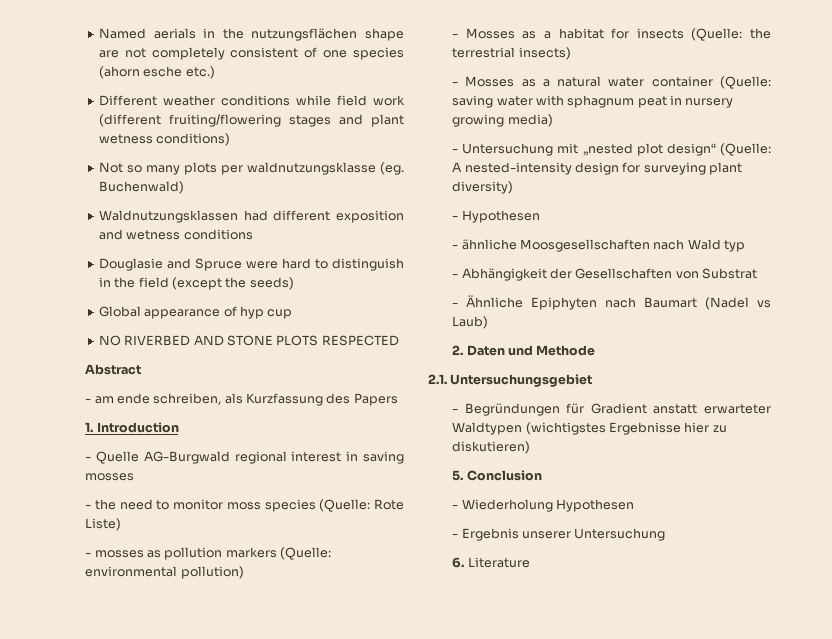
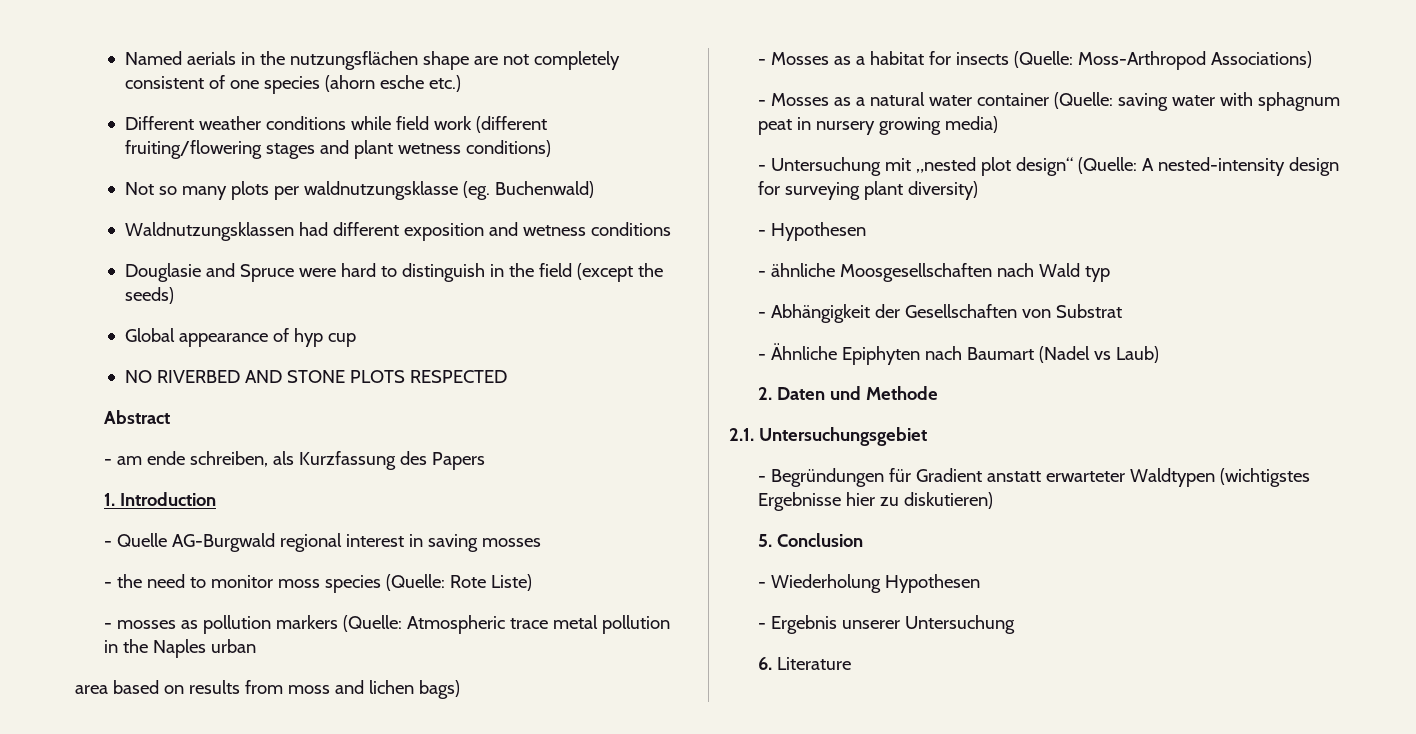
[85,566,244,579] environmental pollution) -> [407,615,671,634] [104,639,257,658] [75,680,460,699] Atmospheric trace metal pollution in the Naples urban // area based on results from moss and lichen bags)
[750,28,771,39] [452,47,571,60] the terrestrial insects) -> [1078,51,1313,70] Moss-Arthropod Associations)

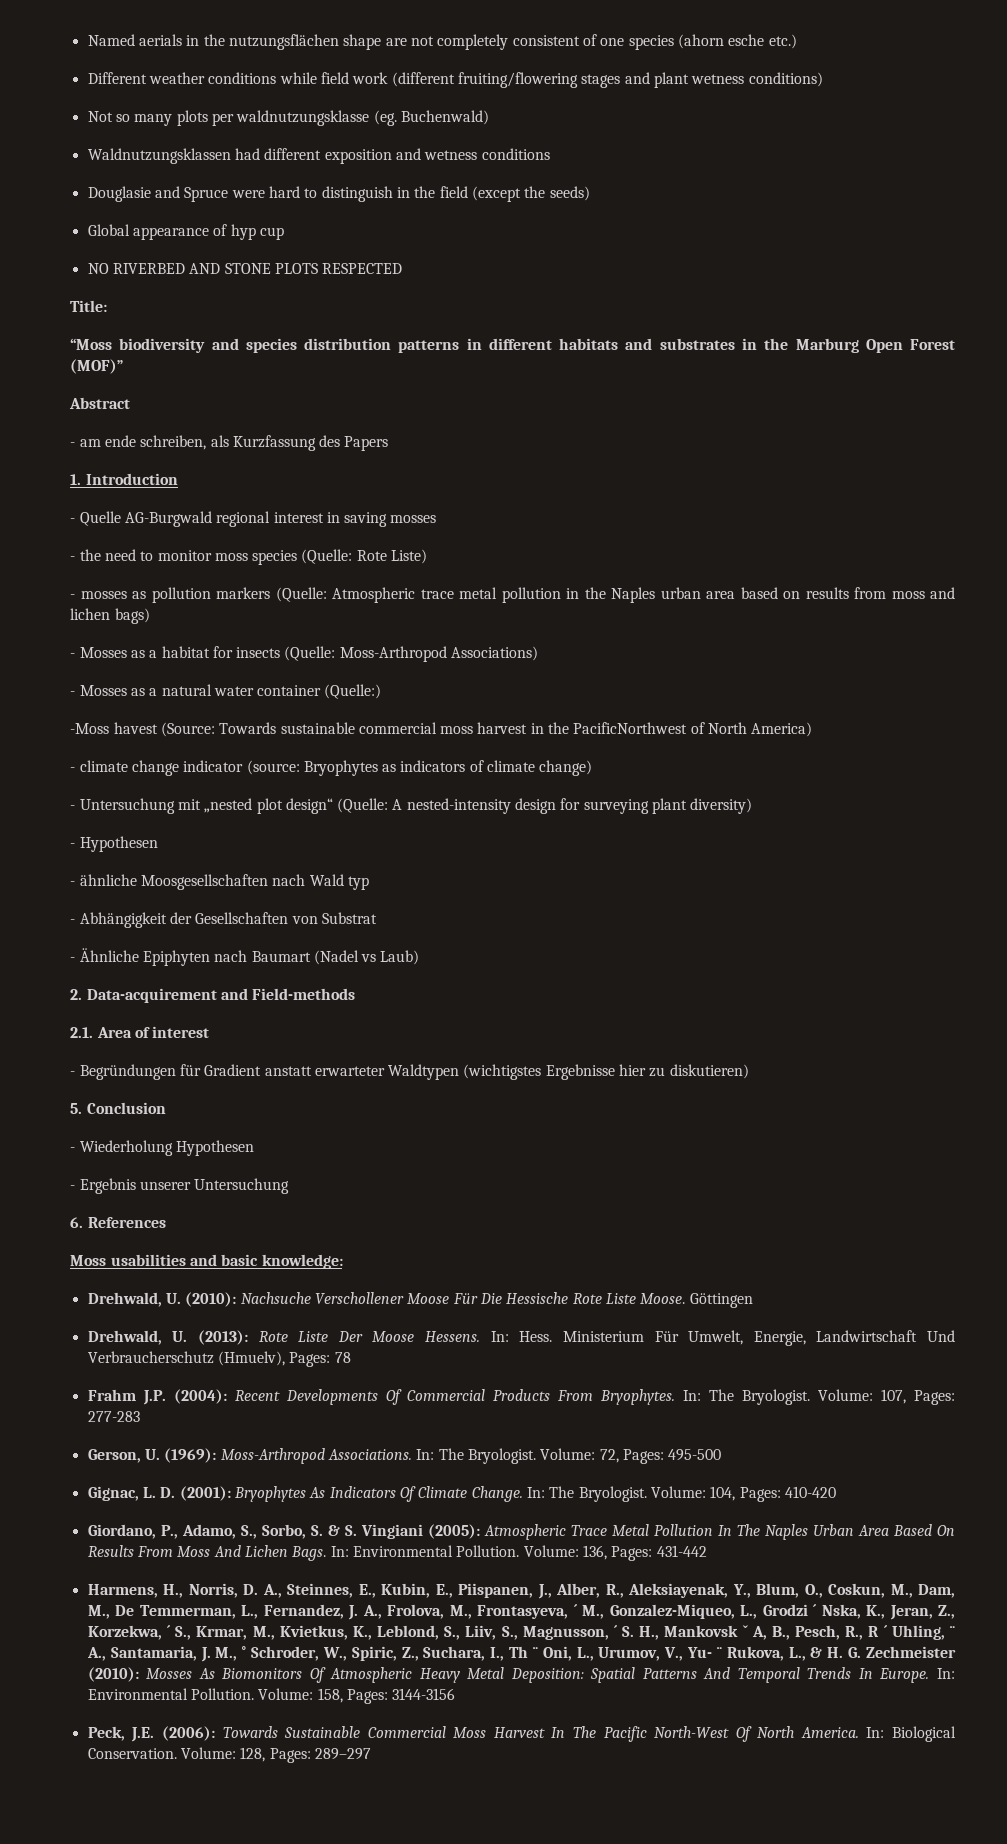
(507, 376) none -> [70,300,108,312] [70,338,955,353] [70,359,124,374] // Title: // “Moss biodiversity and species distribution patterns in different habitats and substrates in the Marburg Open Forest (MOF)”
(257, 646) // -> (701, 593) none
[1054,92,1341,111] [758,116,999,135] (Quelle: saving water with sphagnum peat in nursery growing media) -> [324,684,382,699] [70,722,813,737] [70,760,593,776] (Quelle:) // -Moss havest (Source: Towards sustainable commercial moss harvest in the PacificNorthwest of North America) // - climate change indicator (source: Bryophytes as indicators of climate change)
[777,386,939,400] [729,427,927,446] Daten und Methode // 2.1. Untersuchungsgebiet -> [86,988,356,1003] [70,1026,210,1038] Data-acquirement and Field-methods // 2.1. Area of interest
[777,657,852,670] Literature -> [87,1217,166,1228] [70,1254,343,1269] [87,1292,753,1308] [87,1330,956,1346] [87,1351,351,1367] [87,1389,956,1405] [87,1411,140,1422] [87,1448,722,1464] [87,1486,836,1502] [87,1524,955,1540] [87,1545,707,1561] [87,1583,956,1599] [87,1604,956,1620] [87,1625,956,1640] [86,1646,956,1662] [87,1667,956,1683] [87,1688,456,1704] [87,1726,957,1742] [87,1747,372,1763] References // Moss usabilities and basic knowledge: // Drehwald, U. (2010): Nachsuche Verschollener Moose Für Die Hessische Rote Liste Moose. Göttingen // Drehwald, U. (2013): Rote Liste Der Moose Hessens. In: Hess. Ministerium Für Umwelt, Energie, Landwirtschaft Und Verbraucherschutz (Hmuelv), Pages: 78 // Frahm J.P. (2004): Recent Developments Of Commercial Products From Bryophytes. In: The Bryologist. Volume: 107, Pages: 277-283 // Gerson, U. (1969): Moss-Arthropod Associations. In: The Bryologist. Volume: 72, Pages: 495-500 // Gignac, L. D. (2001): Bryophytes As Indicators Of Climate Change. In: The Bryologist. Volume: 104, Pages: 410-420 // Giordano, P., Adamo, S., Sorbo, S. & S. Vingiani (2005): Atmospheric Trace Metal Pollution In The Naples Urban Area Based On Results From Moss And Lichen Bags. In: Environmental Pollution. Volume: 136, Pages: 431-442 // Harmens, H., Norris, D. A., Steinnes, E., Kubin, E., Piispanen, J., Alber, R., Aleksiayenak, Y., Blum, O., Coskun, M., Dam, M., De Temmerman, L., Fernandez, J. A., Frolova, M., Frontasyeva, ´ M., Gonzalez-Miqueo, L., Grodzi ´ Nska, K., Jeran, Z., Korzekwa, ´ S., Krmar, M., Kvietkus, K., Leblond, S., Liiv, S., Magnusson, ´ S. H., Mankovsk ˇ A, B., Pesch, R., R ´ Uhling, ¨ A., Santamaria, J. M., ˚ Schroder, W., Spiric, Z., Suchara, I., Th ¨ Oni, L., Urumov, V., Yu- ¨ Rukova, L., & H. G. Zechmeister (2010): Mosses As Biomonitors Of Atmospheric Heavy Metal Deposition: Spatial Patterns And Temporal Trends In Europe. In: Environmental Pollution. Volume: 158, Pages: 3144-3156 // Peck, J.E. (2006): Towards Sustainable Commercial Moss Harvest In The Pacific North-West Of North America. In: Biological Conservation. Volume: 128, Pages: 289–297

